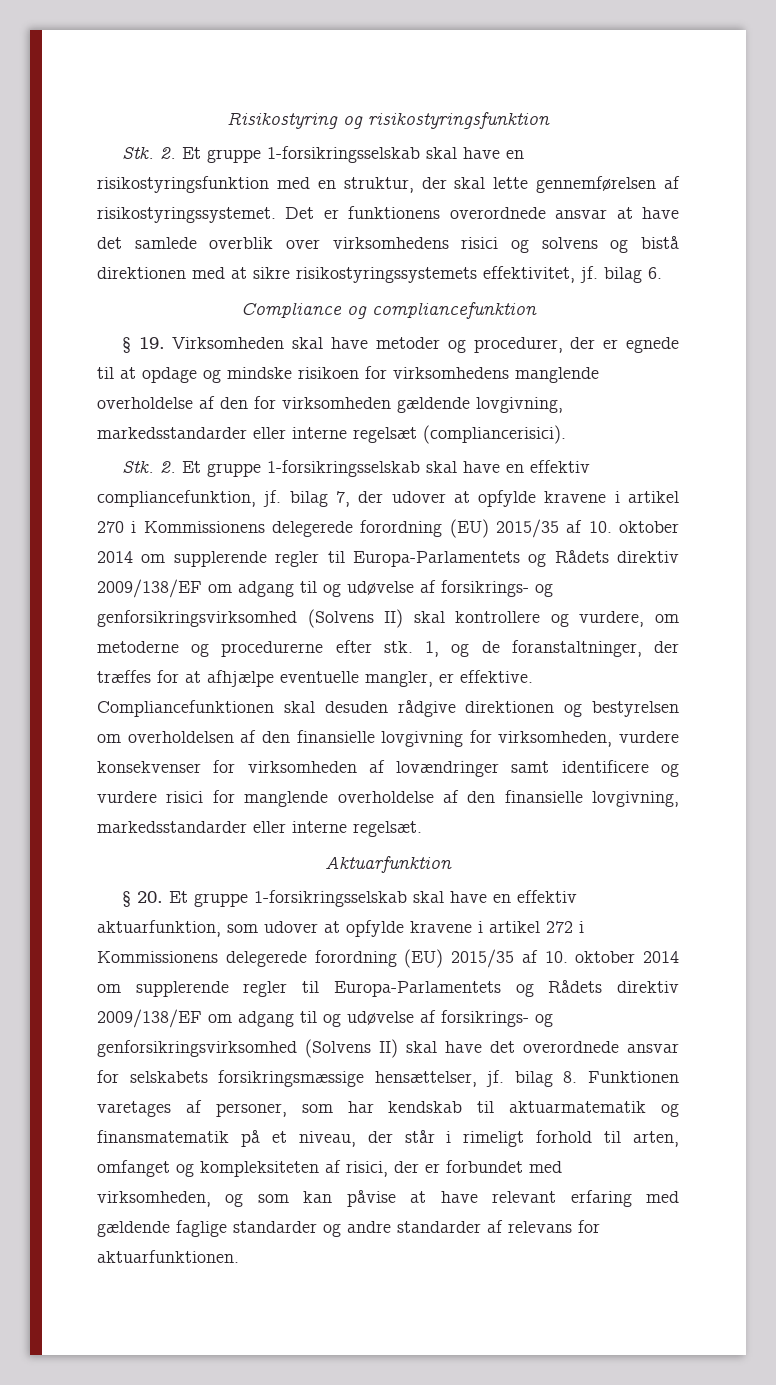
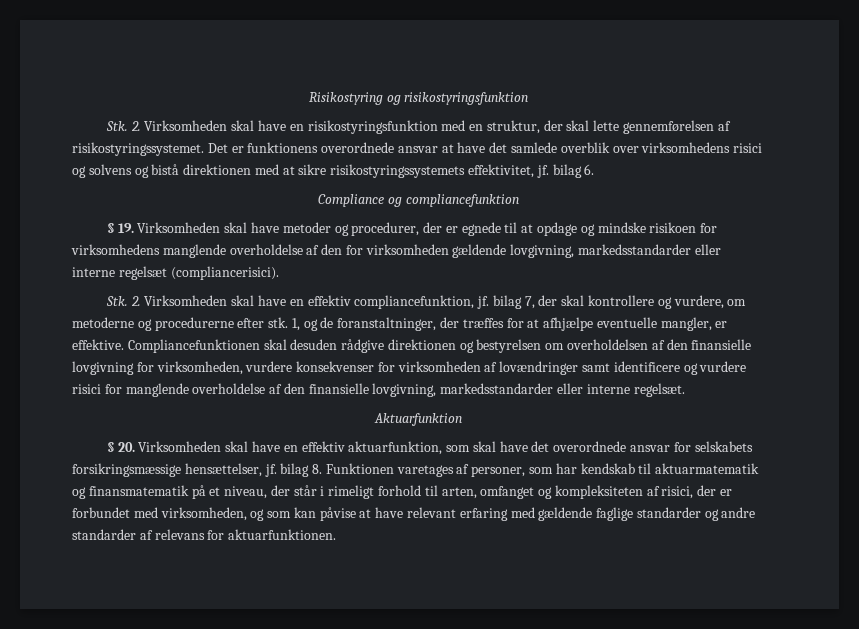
[181,146,420,163] Et gruppe 1-forsikringsselskab -> [144,120,228,131] Virksomheden
[181,460,420,477] Et gruppe 1-forsikringsselskab -> [144,295,228,306] Virksomheden
[391,490,679,507] [97,519,679,538] [97,550,679,567] [97,579,553,598] [97,609,404,628] udover at opfylde kravene i artikel 270 i Kommissionens delegerede forordning (EU) 2015/35 af 10. oktober 2014 om supplerende regler til Europa-Parlamentets og Rådets direktiv 2009/138/EF om adgang til og udøvelse af forsikrings- og genforsikringsvirksomhed (Solvens II) -> (558, 300) none
[168,890,407,907] Et gruppe 1-forsikringsselskab -> [138,441,222,452] Virksomheden
[264,920,584,937] [97,949,679,968] [97,980,679,997] [97,1009,553,1028] [97,1039,398,1058] udover at opfylde kravene i artikel 272 i Kommissionens delegerede forordning (EU) 2015/35 af 10. oktober 2014 om supplerende regler til Europa-Parlamentets og Rådets direktiv 2009/138/EF om adgang til og udøvelse af forsikrings- og genforsikringsvirksomhed (Solvens II) -> (471, 448) none

